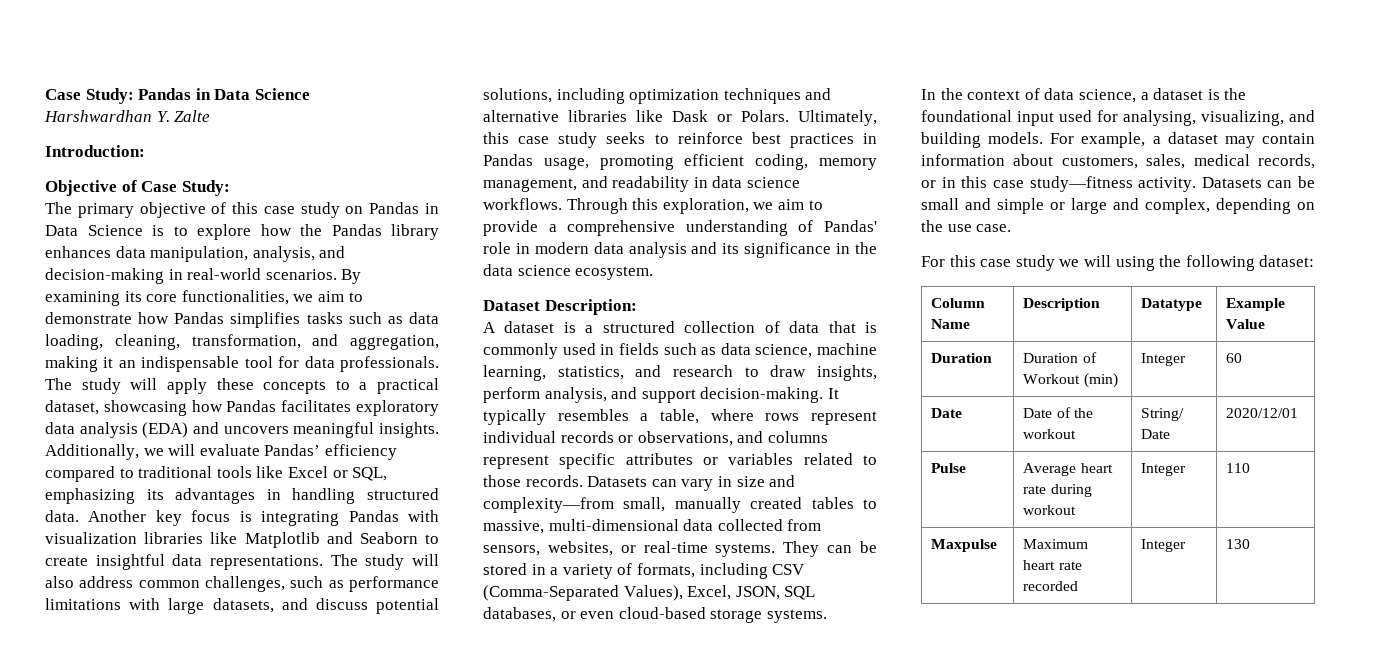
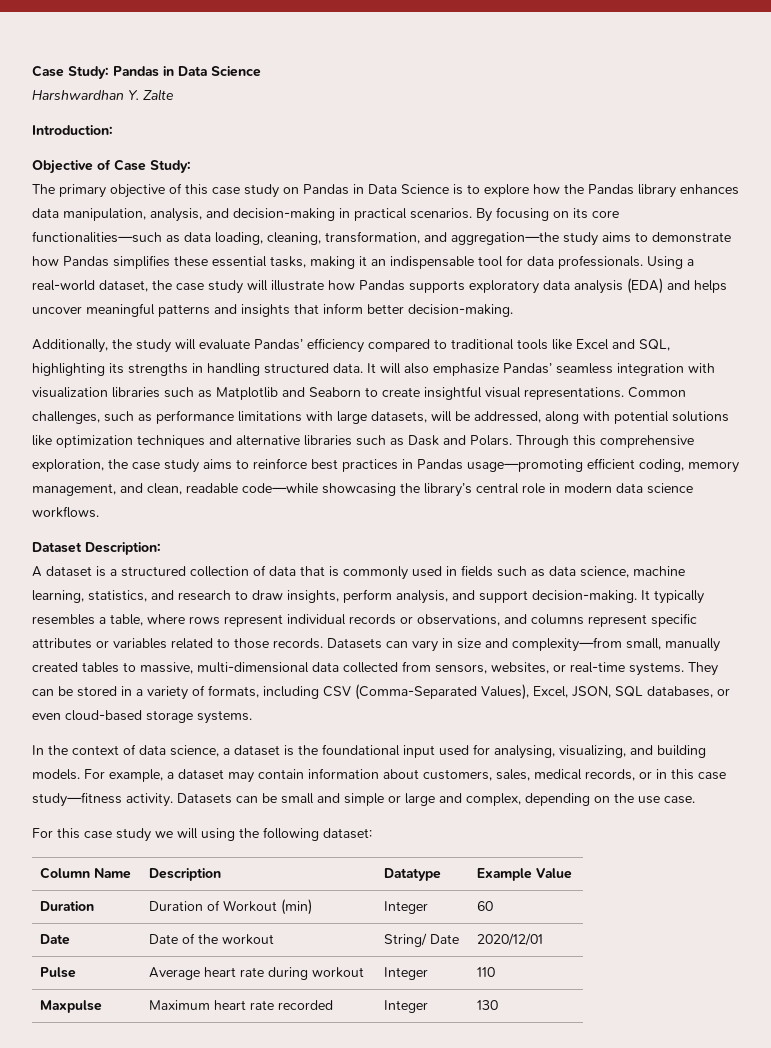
[187,268,262,280] real-world -> [354,208,407,221] practical
[45,290,363,306] [45,312,382,328] examining its core functionalities, we aim to demonstrate how Pandas simplifies tasks such -> [496,207,619,221] [32,231,162,243] focusing on its core functionalities—such
[350,335,439,350] aggregation, -> [451,232,731,246] [32,255,306,269] aggregation—the study aims to demonstrate how Pandas simplifies these essential tasks,
[45,378,439,394] [45,400,352,416] The study will apply these concepts to a practical dataset, showcasing how Pandas facilitates -> [647,256,694,269] [32,280,465,294] Using a real-world dataset, the case study will illustrate how Pandas supports
[223,422,439,438] [45,444,164,460] uncovers meaningful insights. Additionally, we -> [694,280,727,293] [32,303,513,317] [32,339,171,353] helps uncover meaningful patterns and insights that inform better decision-making. // Additionally, the study
[332,467,388,481] [45,488,439,504] [45,510,399,526] or SQL, emphasizing its advantages in handling structured data. Another key focus is integrating Pandas -> [612,339,670,351] [32,363,684,376] and SQL, highlighting its strengths in handling structured data. It will also emphasize Pandas’ seamless integration
[210,532,238,544] like -> [164,387,212,398] such as
[172,554,440,570] [45,576,200,588] data representations. The study will also address common -> [485,387,686,400] visual representations. Common
[281,598,439,614] [483,88,625,104] and discuss potential solutions, including -> [431,411,729,424] [32,435,52,446] will be addressed, along with potential solutions like
[636,110,877,126] [483,132,646,148] like Dask or Polars. Ultimately, this case study seeks -> [356,435,694,448] [32,459,232,473] such as Dask and Polars. Through this comprehensive exploration, the case study aims
[543,155,674,170] usage, promoting -> [467,459,583,472] usage—promoting
[612,176,800,192] [483,198,823,214] [483,220,877,236] [483,242,877,258] [483,264,654,280] readability in data science workflows. Through this exploration, we aim to provide a comprehensive understanding of Pandas' role in modern data analysis and its significance in the data science ecosystem. -> [147,483,693,497] [32,506,99,518] clean, readable code—while showcasing the library’s central role in modern data science workflows.

